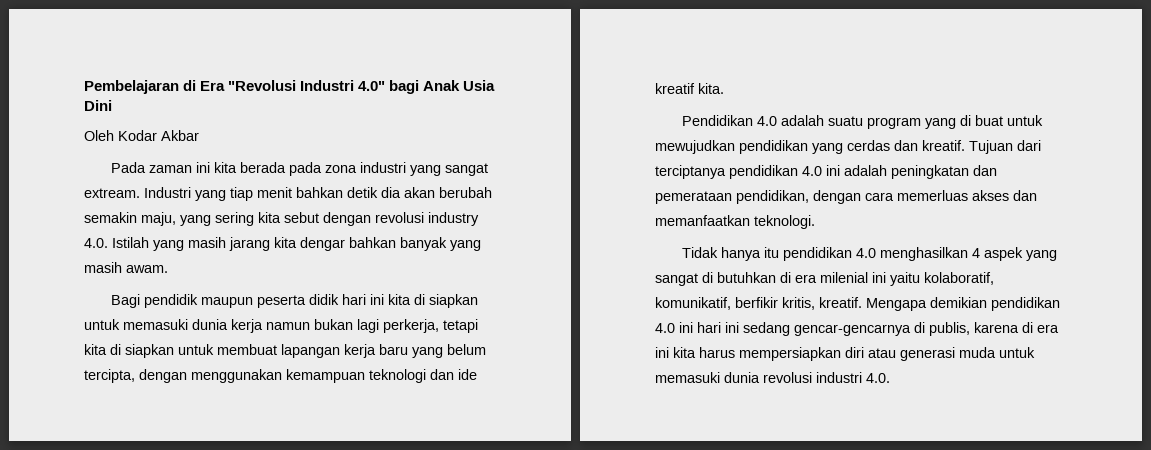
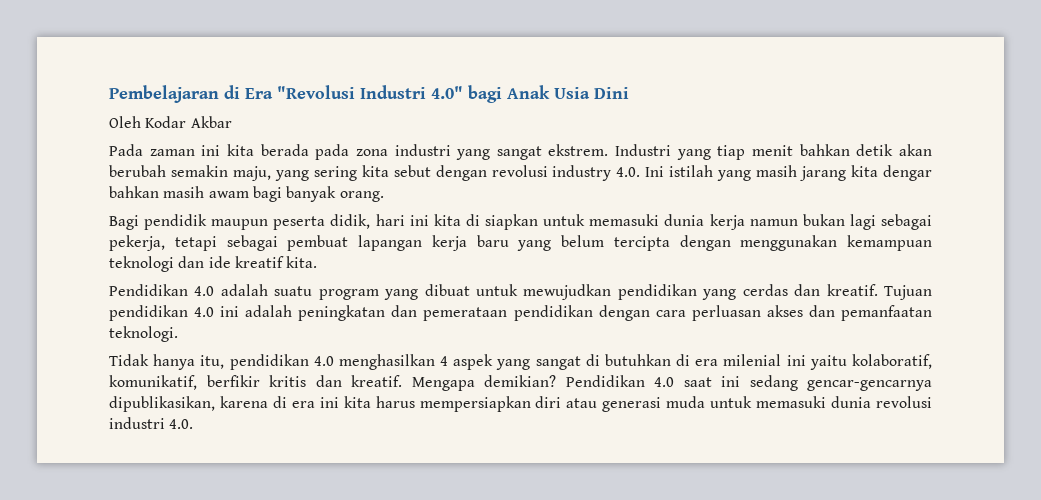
[84,188,140,198] extream. -> [548,144,609,156] ekstrem.
[381,187,401,198] dia -> (894, 150) none
[112,237,149,248] Istilah -> [645,165,714,177] Ini istilah
[400,237,481,251] [84,262,168,273] banyak yang masih awam. -> [163,186,384,202] masih awam bagi banyak orang.
[308,294,339,305] didik -> [330,214,371,229] didik,
[383,319,478,333] [84,344,277,358] perkerja, tetapi kita di siapkan untuk membuat -> [881,214,933,230] [109,235,349,251] sebagai pekerja, tetapi sebagai pembuat
[84,369,135,383] tercipta, -> [613,236,670,251] tercipta
[959,115,1003,126] di buat -> [424,284,470,296] dibuat
[1017,140,1041,151] [655,165,726,179] dari terciptanya -> (933, 292) none
[736,190,809,204] pendidikan, -> [513,305,593,321] pendidikan
[897,190,968,201] memerluas -> [691,305,761,321] perluasan
[655,215,750,226] memanfaatkan -> [841,305,933,321] pemanfaatan
[763,247,779,258] itu -> [200,355,225,369] itu,
[782,297,1060,311] [655,322,721,333] kritis, kreatif. Mengapa demikian pendidikan 4.0 ini hari -> [269,375,712,391] kritis dan kreatif. Mengapa demikian? Pendidikan 4.0 saat
[914,322,970,336] di publis, -> [109,396,215,412] dipublikasikan,

